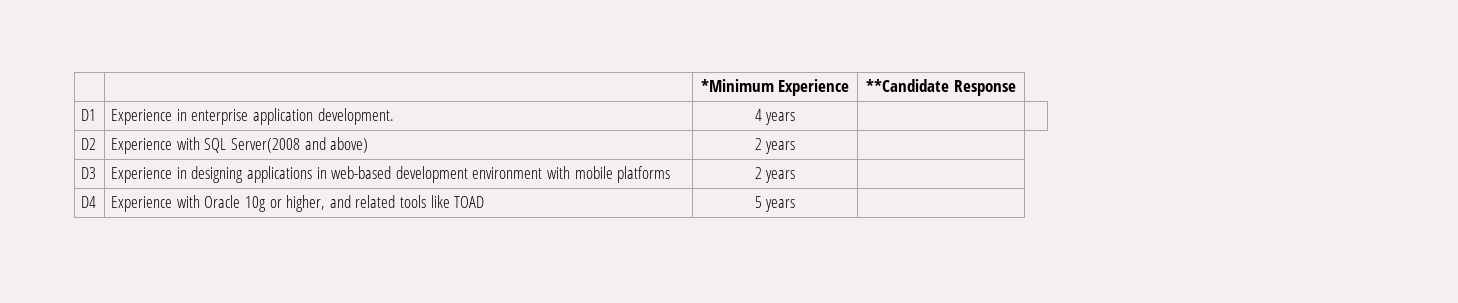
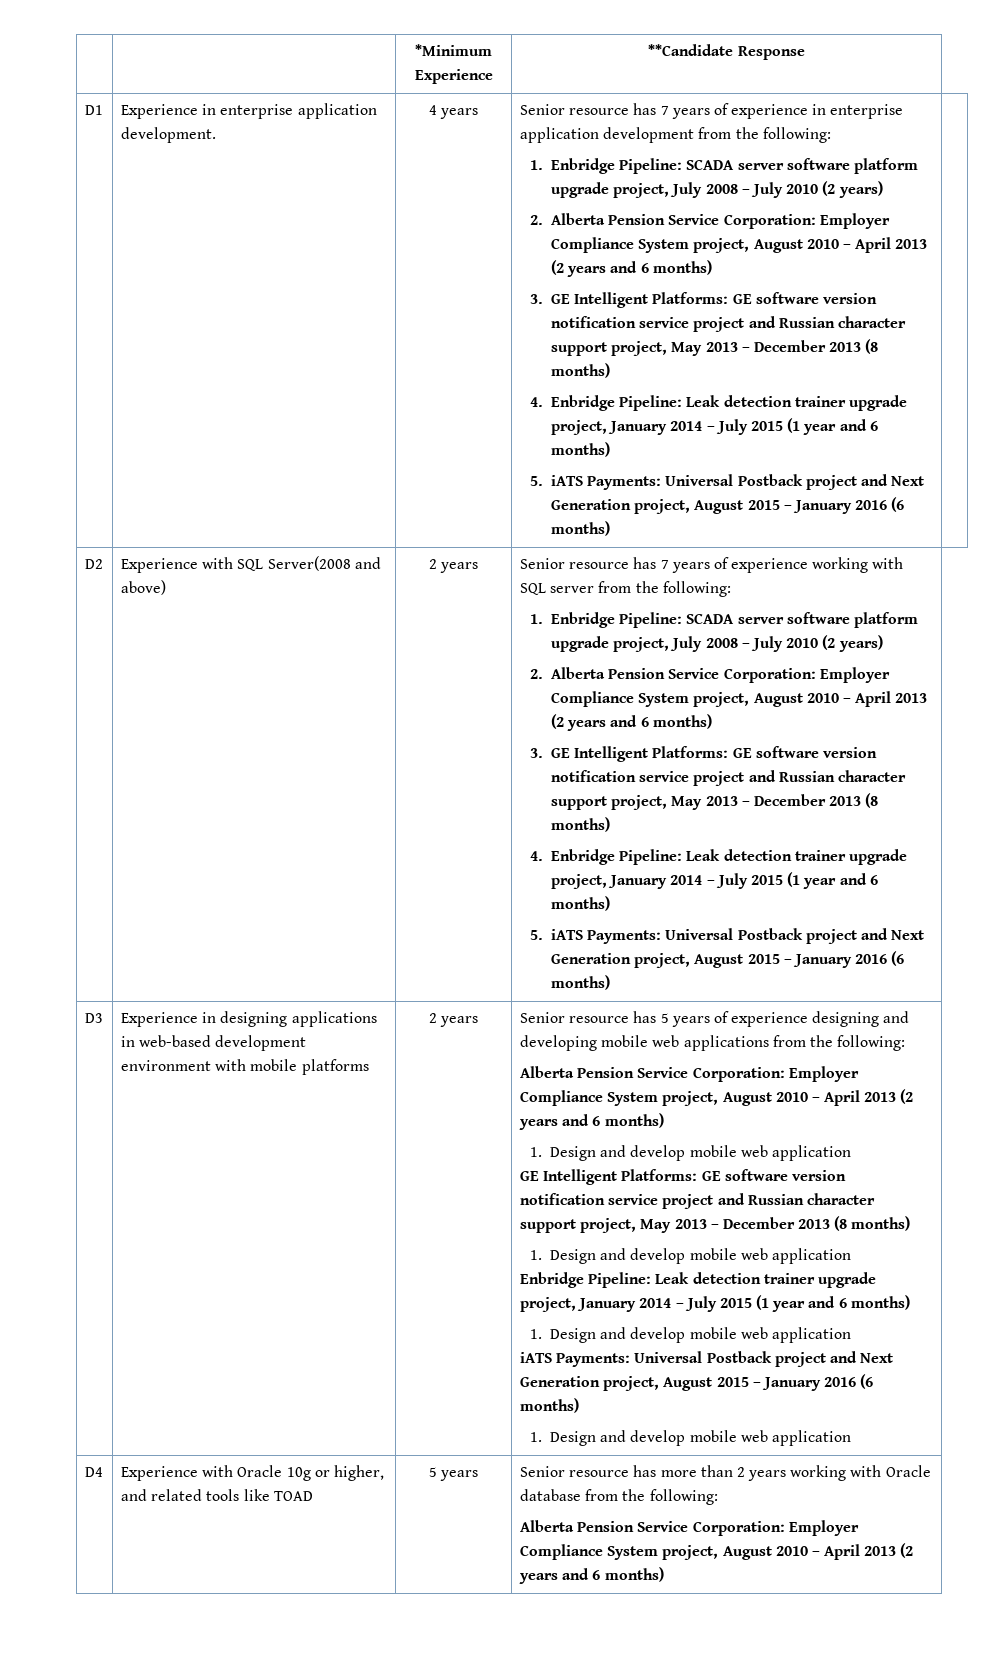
(796, 118) none -> [519,103,904,119] [519,127,831,143] [530,158,918,174] [551,181,883,198] [530,213,890,229] [551,237,928,253] [551,260,712,277] [530,292,877,308] [551,316,906,332] [551,339,879,356] [551,363,611,378] [530,395,907,411] [551,418,878,435] [551,442,611,457] [530,474,925,490] [551,497,905,514] [551,521,611,536] Senior resource has 7 years of experience in enterprise application development from the following: // 1. Enbridge Pipeline: SCADA server software platform upgrade project, July 2008 – July 2010 (2 years) // 2. Alberta Pension Service Corporation: Employer Compliance System project, August 2010 – April 2013 (2 years and 6 months) // 3. GE Intelligent Platforms: GE software version notification service project and Russian character support project, May 2013 – December 2013 (8 months) // 4. Enbridge Pipeline: Leak detection trainer upgrade project, January 2014 – July 2015 (1 year and 6 months) // 5. iATS Payments: Universal Postback project and Next Generation project, August 2015 – January 2016 (6 months)
(796, 147) none -> [519,557,904,573] [519,581,731,597] [530,612,918,628] [551,635,883,652] [530,667,890,683] [551,691,928,707] [551,714,712,731] [530,746,877,762] [551,770,906,786] [551,793,879,810] [551,817,611,832] [530,849,907,865] [551,872,878,889] [551,896,611,911] [530,928,925,944] [551,951,905,968] [551,975,611,990] Senior resource has 7 years of experience working with SQL server from the following: // 1. Enbridge Pipeline: SCADA server software platform upgrade project, July 2008 – July 2010 (2 years) // 2. Alberta Pension Service Corporation: Employer Compliance System project, August 2010 – April 2013 (2 years and 6 months) // 3. GE Intelligent Platforms: GE software version notification service project and Russian character support project, May 2013 – December 2013 (8 months) // 4. Enbridge Pipeline: Leak detection trainer upgrade project, January 2014 – July 2015 (1 year and 6 months) // 5. iATS Payments: Universal Postback project and Next Generation project, August 2015 – January 2016 (6 months)
(796, 176) none -> [519,1011,910,1027] [519,1035,906,1051] [519,1066,859,1082] [519,1089,914,1106] [518,1113,664,1130] [530,1145,851,1161] [519,1169,846,1185] [519,1193,875,1209] [519,1216,911,1233] [530,1248,851,1264] [519,1272,876,1288] [519,1295,910,1312] [530,1327,851,1343] [519,1351,894,1367] [519,1374,874,1391] [519,1398,579,1413] [530,1430,851,1446] Senior resource has 5 years of experience designing and developing mobile web applications from the following: // Alberta Pension Service Corporation: Employer Compliance System project, August 2010 – April 2013 (2 years and 6 months) // 1. Design and develop mobile web application // GE Intelligent Platforms: GE software version notification service project and Russian character support project, May 2013 – December 2013 (8 months) // 1. Design and develop mobile web application // Enbridge Pipeline: Leak detection trainer upgrade project, January 2014 – July 2015 (1 year and 6 months) // 1. Design and develop mobile web application // iATS Payments: Universal Postback project and Next Generation project, August 2015 – January 2016 (6 months) // 1. Design and develop mobile web application
(796, 205) none -> [519,1465,931,1481] [519,1489,718,1505] [519,1520,859,1536] [519,1543,914,1560] [518,1567,664,1584] Senior resource has more than 2 years working with Oracle database from the following: // Alberta Pension Service Corporation: Employer Compliance System project, August 2010 – April 2013 (2 years and 6 months)

